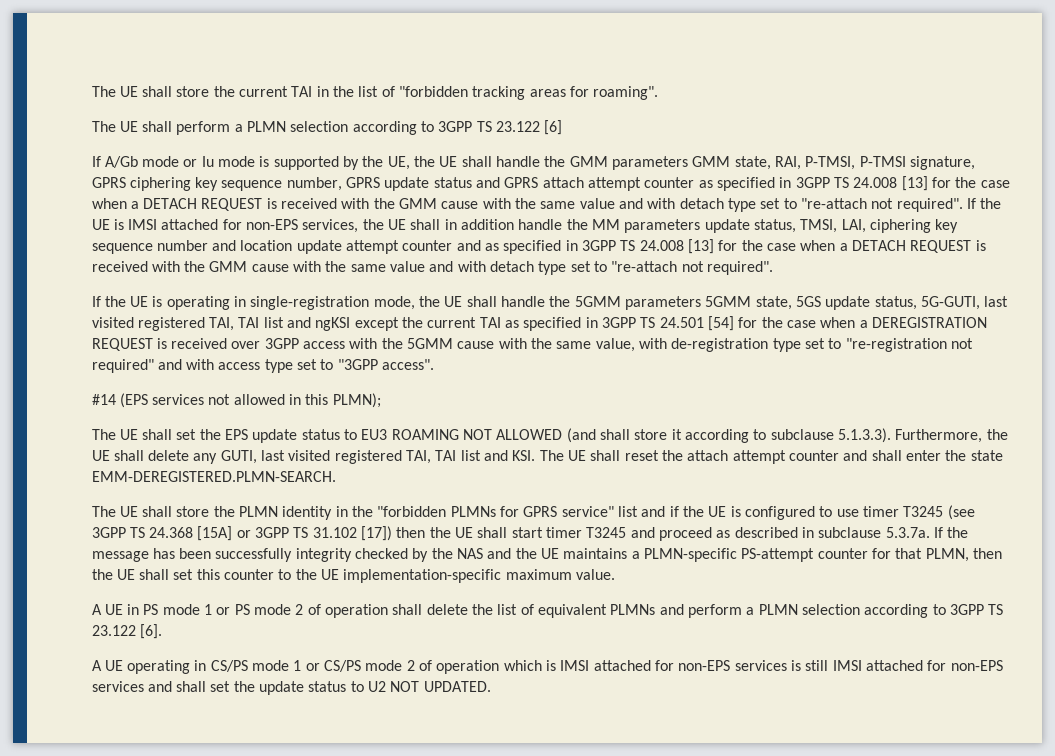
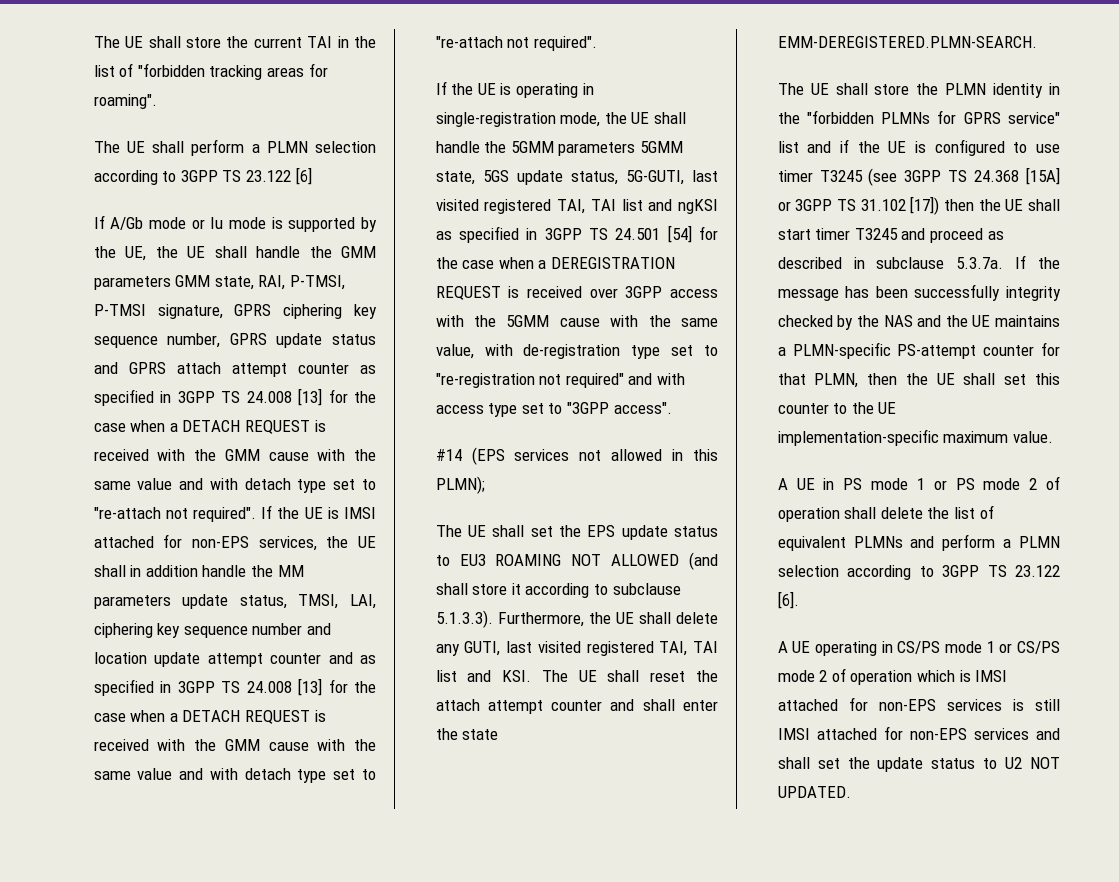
[354,317,501,331] except the current TAI -> (718, 206) none

